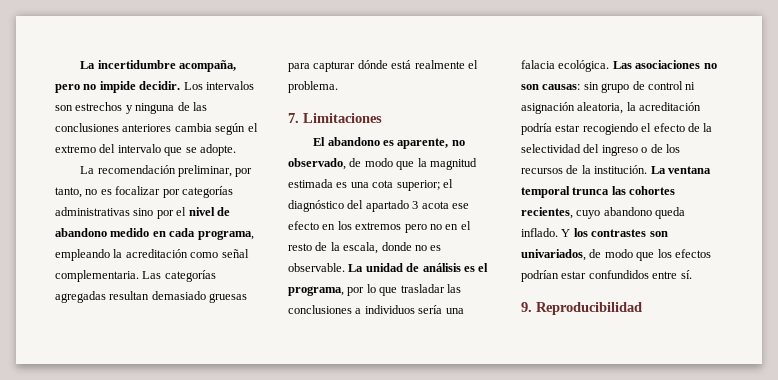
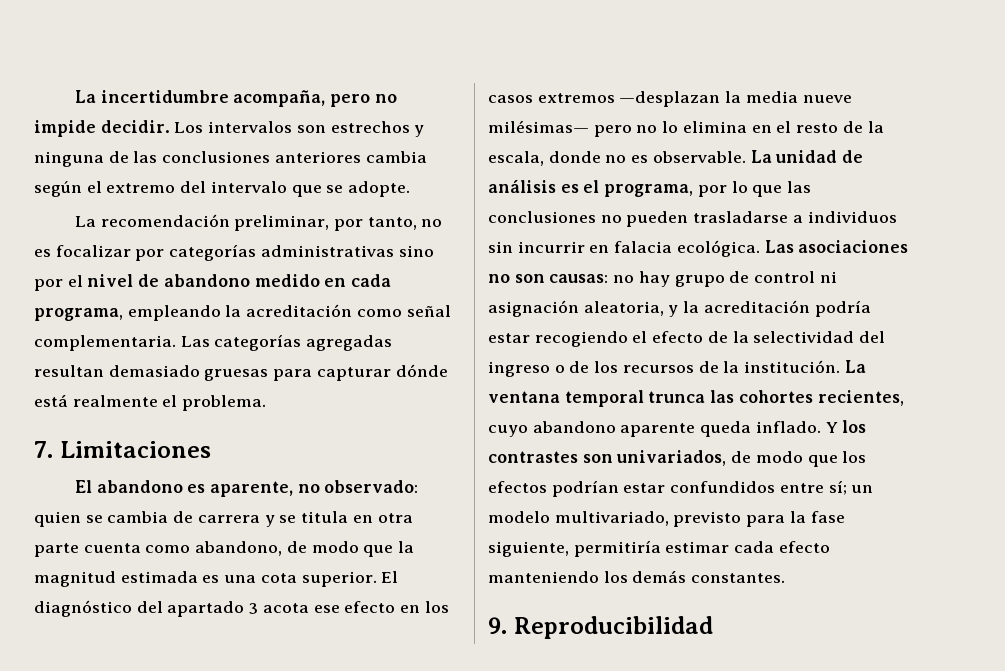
[288,158,346,170] observado, -> [324,480,419,493] [34,511,413,527] [34,541,283,557] observado: quien se cambia de carrera y se titula en otra parte cuenta como abandono,
[396,179,453,191] superior; el -> [301,571,399,587] superior. El
[355,222,442,233] extremos pero no -> [488,91,852,107] [488,120,747,137] casos extremos —desplazan la media nueve milésimas— pero no lo elimina
[400,284,461,293] [288,305,464,314] trasladar las conclusiones a individuos sería una -> [787,181,812,193] [488,211,897,227] [488,241,610,253] las conclusiones no pueden trasladarse a individuos sin incurrir en
[583,82,599,90] sin -> [613,271,670,287] no hay
(624, 108) none -> [668,305,679,317] y
(652, 211) none -> [620,423,696,437] aparente
[680,270,692,279] sí. -> [828,480,874,495] [488,511,845,527] [488,540,830,557] [488,570,786,583] sí; un modelo multivariado, previsto para la fase siguiente, permitiría estimar cada efecto manteniendo los demás constantes.

